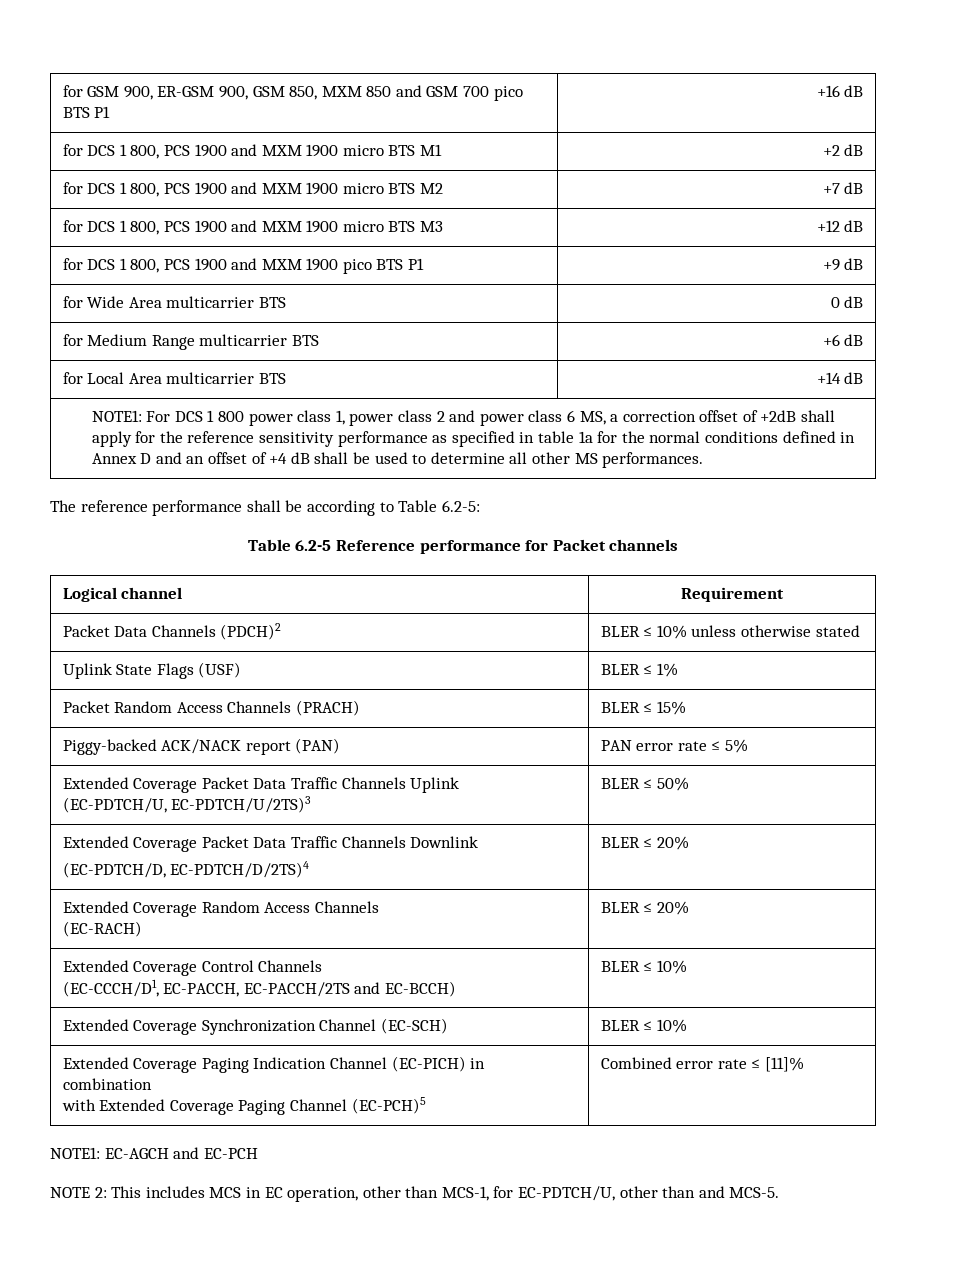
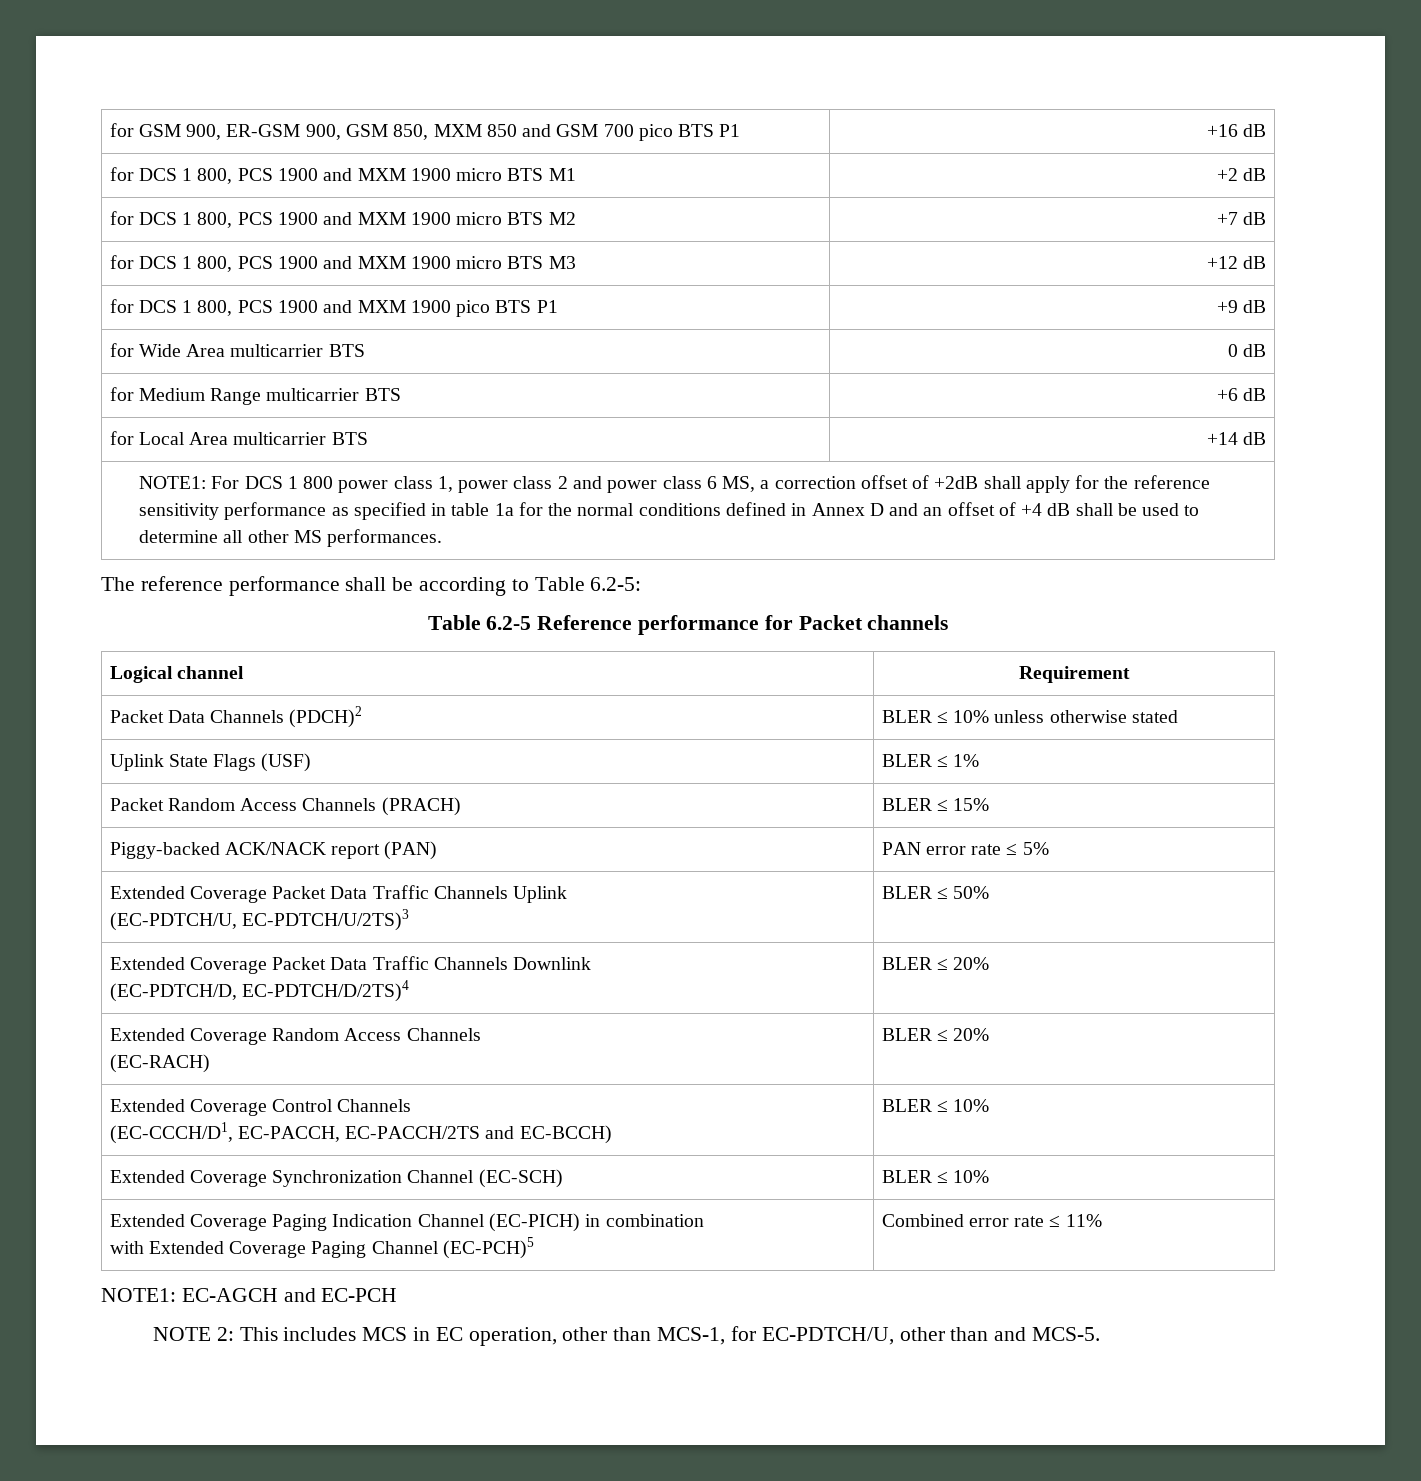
[764,1057,804,1072] [11]% -> [1065,1214,1102,1227] 11%

